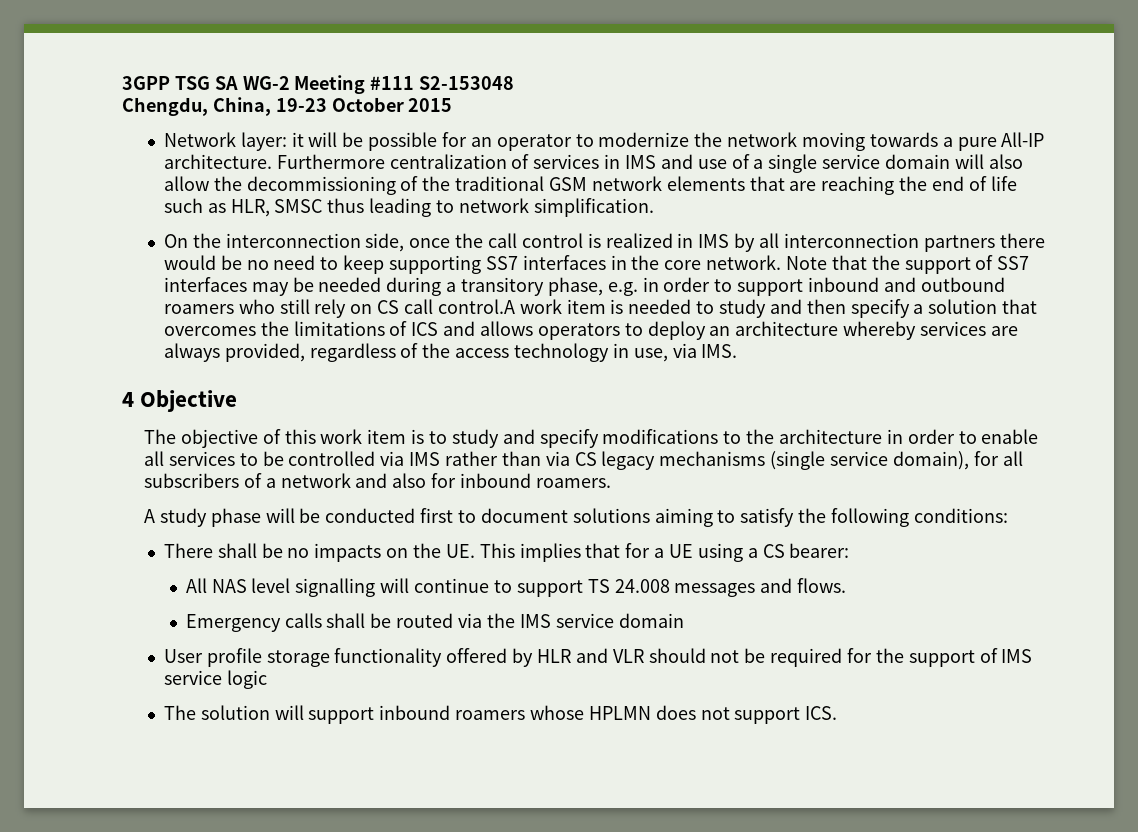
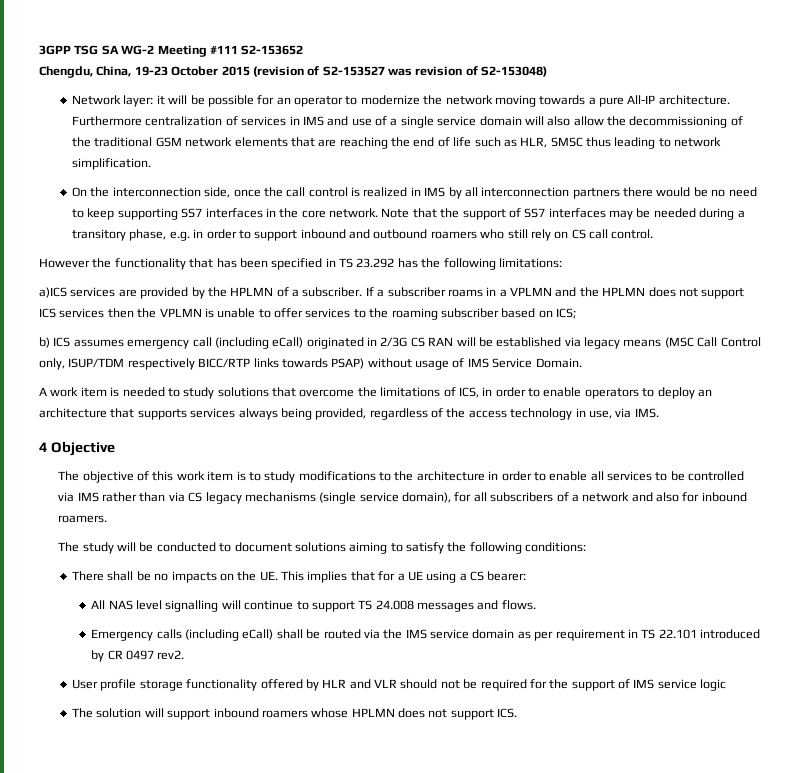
[419,76,515,90] S2-153048 -> [241,45,304,55] S2-153652
(453, 105) none -> [252,66,548,77] (revision of S2-153527 was revision of S2-153048)
[437,299,515,314] control.A -> [611,229,654,239] [39,258,562,270] [39,287,745,299] [39,308,576,320] [39,337,761,349] [39,358,582,370] [39,387,47,396] control. // However the functionality that has been specified in TS 23.292 has the following limitations: // a)ICS services are provided by the HPLMN of a subscriber. If a subscriber roams in a VPLMN and the HPLMN does not support ICS services then the VPLMN is unable to offer services to the roaming subscriber based on ICS; // b) ICS assumes emergency call (including eCall) originated in 2/3G CS RAN will be established via legacy means (MSC Call Control only, ISUP/TDM respectively BICC/RTP links towards PSAP) without usage of IMS Service Domain. // A
[769,299,1038,318] [163,321,533,336] and then specify a solution that overcomes the limitations of ICS and allows -> [217,387,582,398] solutions that overcome the limitations of ICS, in order to enable
[843,321,1018,340] [163,343,220,362] whereby services are always -> [110,408,312,420] that supports services always being
[502,429,599,448] and specify -> (296, 477) none
[143,508,261,527] A study phase -> [58,542,114,554] The study
[420,508,454,523] first -> (216, 547) none
(322, 620) none -> [185,629,274,641] (including eCall)
(684, 620) none -> [517,629,761,641] [91,650,185,662] as per requirement in TS 22.101 introduced by CR 0497 rev2.

